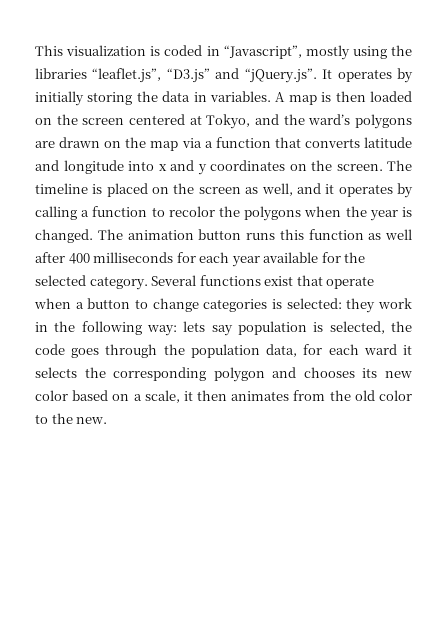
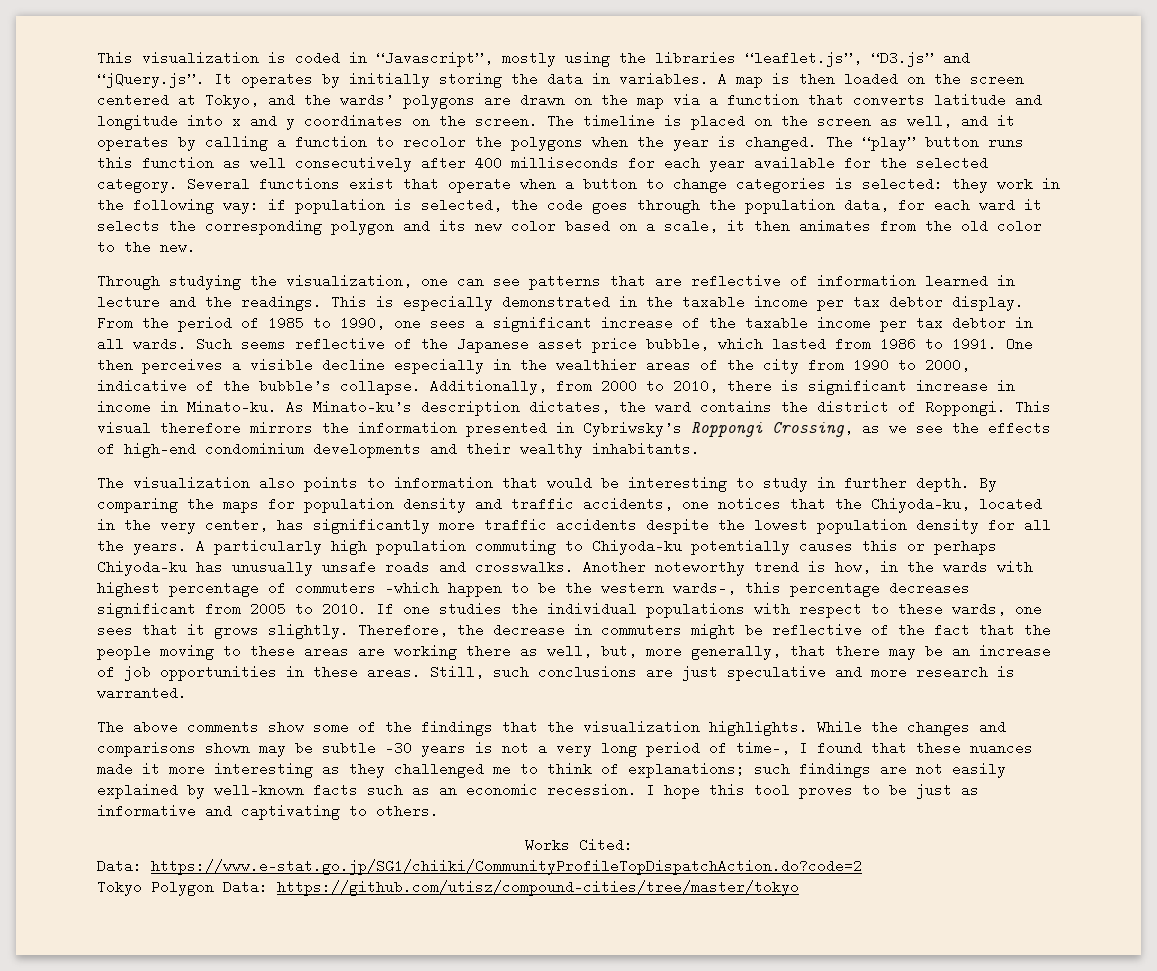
[308,114,351,125] ward’s -> [340,93,394,107] wards’
[127,230,194,240] animation -> [862,135,916,151] “play”
(412, 234) none -> [295,156,412,172] consecutively
[183,321,233,336] lets say -> [268,198,286,212] if
[303,367,355,378] chooses -> (430, 226) none
(108, 420) none -> [97,274,1015,290] [97,295,1024,311] [97,316,1033,332] [97,337,1033,353] [97,358,970,374] [97,379,1015,395] [97,400,1051,416] [97,421,1051,437] [97,442,700,458] [97,476,997,492] [97,497,1042,513] [97,518,1051,534] [97,539,997,555] [97,560,1033,576] [97,581,970,597] [97,602,1042,618] [97,623,1051,639] [97,644,1051,660] [97,665,1015,681] [97,686,187,700] [97,720,1006,736] [97,741,1033,757] [97,762,1006,778] [97,783,979,799] [97,804,439,820] [524,838,633,852] [97,859,862,875] [97,880,799,896] // Through studying the visualization, one can see patterns that are reflective of information learned in lecture and the readings. This is especially demonstrated in the taxable income per tax debtor display. From the period of 1985 to 1990, one sees a significant increase of the taxable income per tax debtor in all wards. Such seems reflective of the Japanese asset price bubble, which lasted from 1986 to 1991. One then perceives a visible decline especially in the wealthier areas of the city from 1990 to 2000, indicative of the bubble’s collapse. Additionally, from 2000 to 2010, there is significant increase in income in Minato-ku. As Minato-ku’s description dictates, the ward contains the district of Roppongi. This visual therefore mirrors the information presented in Cybriwsky’s Roppongi Crossing, as we see the effects of high-end condominium developments and their wealthy inhabitants. // The visualization also points to information that would be interesting to study in further depth. By comparing the maps for population density and traffic accidents, one notices that the Chiyoda-ku, located in the very center, has significantly more traffic accidents despite the lowest population density for all the years. A particularly high population commuting to Chiyoda-ku potentially causes this or perhaps Chiyoda-ku has unusually unsafe roads and crosswalks. Another noteworthy trend is how, in the wards with highest percentage of commuters -which happen to be the western wards-, this percentage decreases significant from 2005 to 2010. If one studies the individual populations with respect to these wards, one sees that it grows slightly. Therefore, the decrease in commuters might be reflective of the fact that the people moving to these areas are working there as well, but, more generally, that there may be an increase of job opportunities in these areas. Still, such conclusions are just speculative and more research is warranted. // The above comments show some of the findings that the visualization highlights. While the changes and comparisons shown may be subtle -30 years is not a very long period of time-, I found that these nuances made it more interesting as they challenged me to think of explanations; such findings are not easily explained by well-known facts such as an economic recession. I hope this tool proves to be just as informative and captivating to others. // Works Cited: // Data: https://www.e-stat.go.jp/SG1/chiiki/CommunityProfileTopDispatchAction.do?code=2 // Tokyo Polygon Data: https://github.com/utisz/compound-cities/tree/master/tokyo

